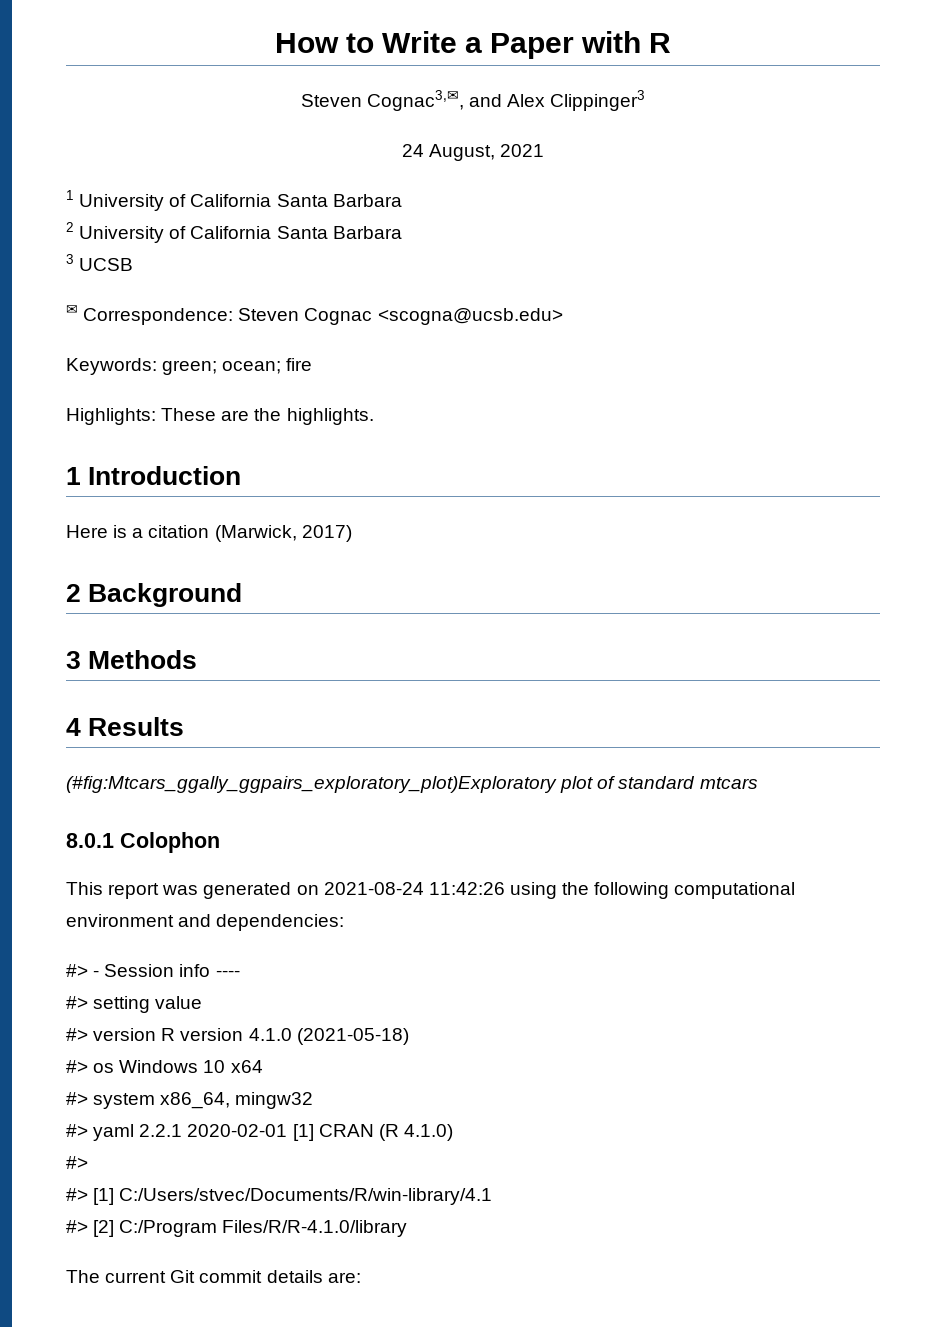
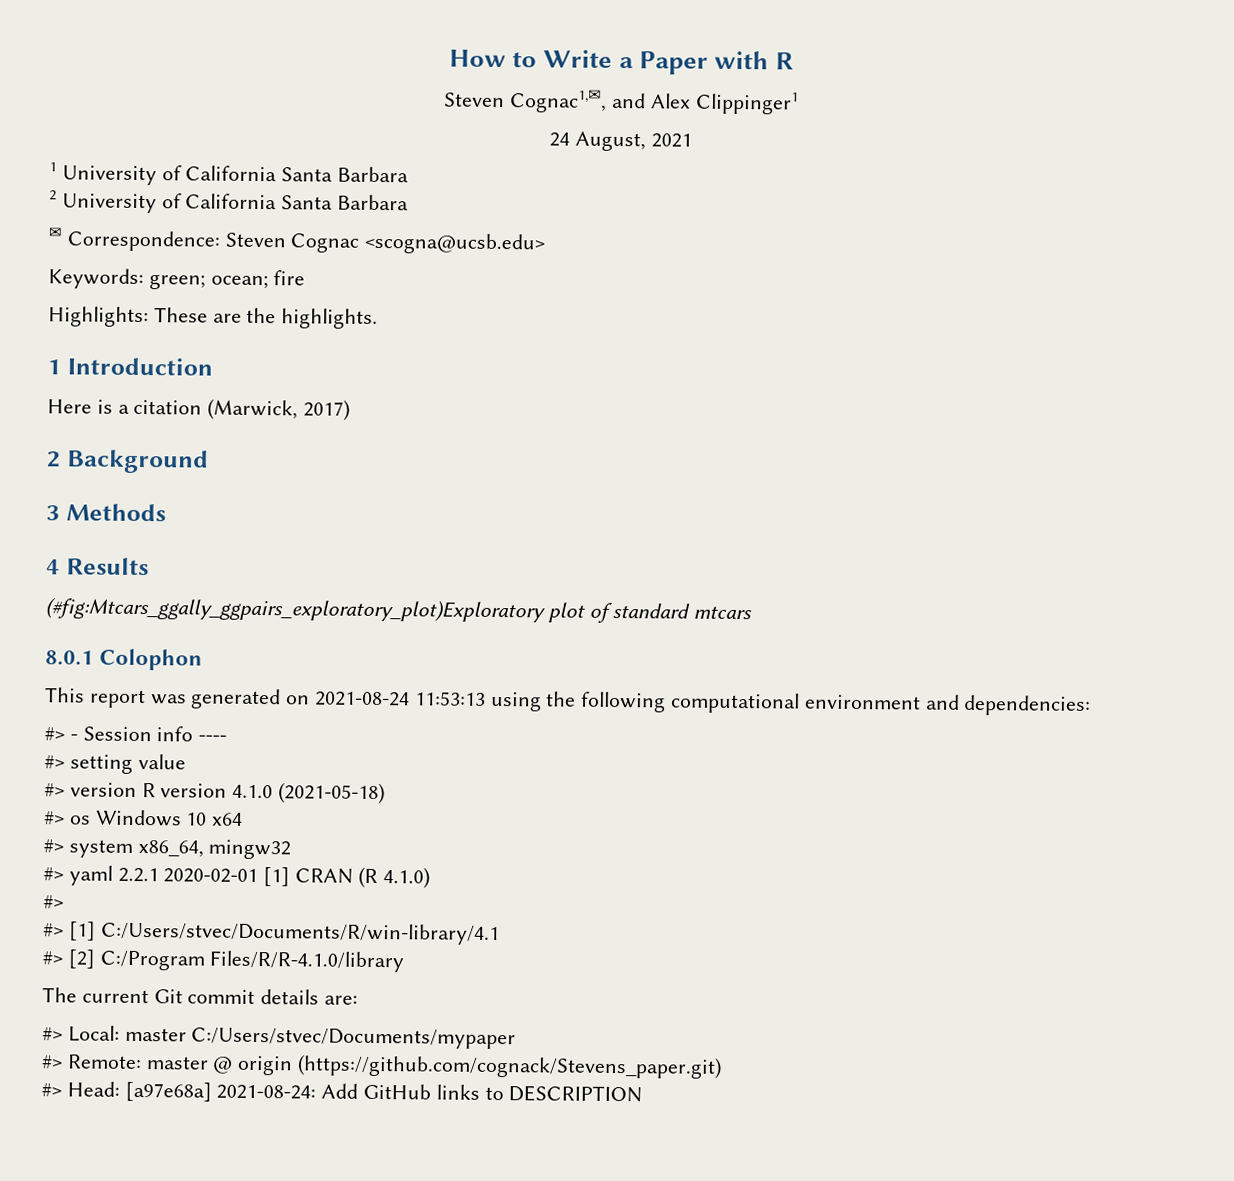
[366,90,464,111] Cognac3,✉, -> [510,89,608,113] Cognac1,✉,
[550,90,646,111] Clippinger3 -> [694,91,799,115] Clippinger1
[66,254,134,271] // 3 UCSB -> (410, 202) none
[428,882,505,895] 11:42:26 -> [414,691,486,706] 11:53:13
(361, 1277) none -> [42,1025,517,1050] [41,1054,723,1079] [41,1081,643,1103] // #> Local: master C:/Users/stvec/Documents/mypaper // #> Remote: master @ origin (https://github.com/cognack/Stevens_paper.git) // #> Head: [a97e68a] 2021-08-24: Add GitHub links to DESCRIPTION

